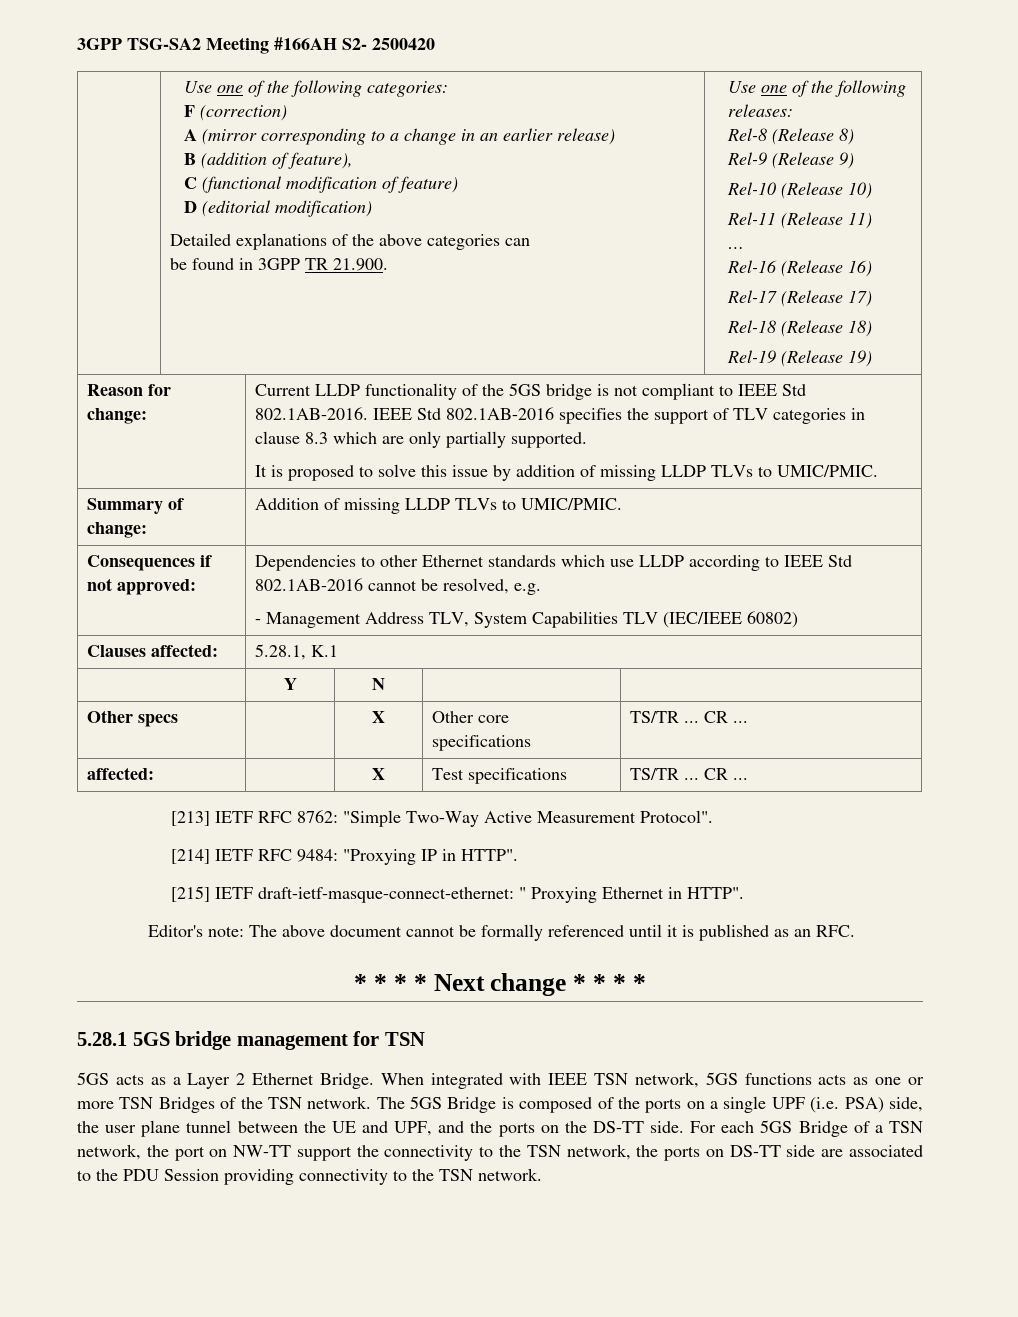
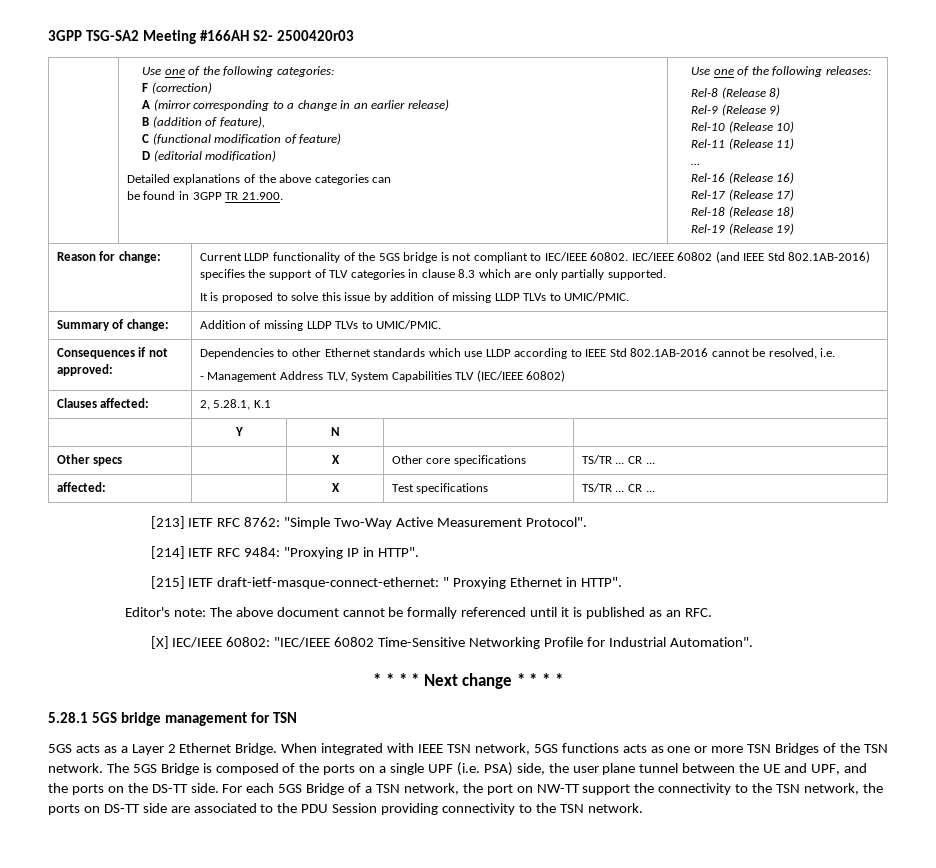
[372,38,435,50] 2500420 -> [276,30,354,41] 2500420r03
[738,384,807,396] [255,407,555,420] IEEE Std 802.1AB-2016. IEEE Std 802.1AB-2016 -> [544,251,871,263] IEC/IEEE 60802. IEC/IEEE 60802 (and IEEE Std 802.1AB-2016)
[514,583,542,595] e.g. -> [820,348,836,357] i.e.
(219, 650) none -> [199,400,210,410] 2,
(855, 931) none -> [150,636,753,649] // [X] IEC/IEEE 60802: "IEC/IEEE 60802 Time-Sensitive Networking Profile for Industrial Automation".

